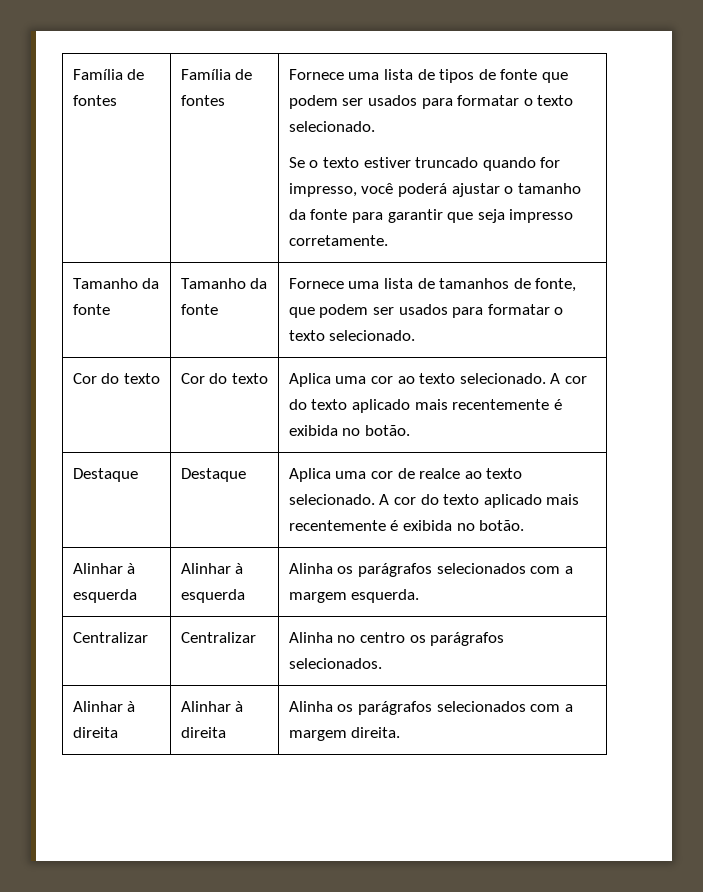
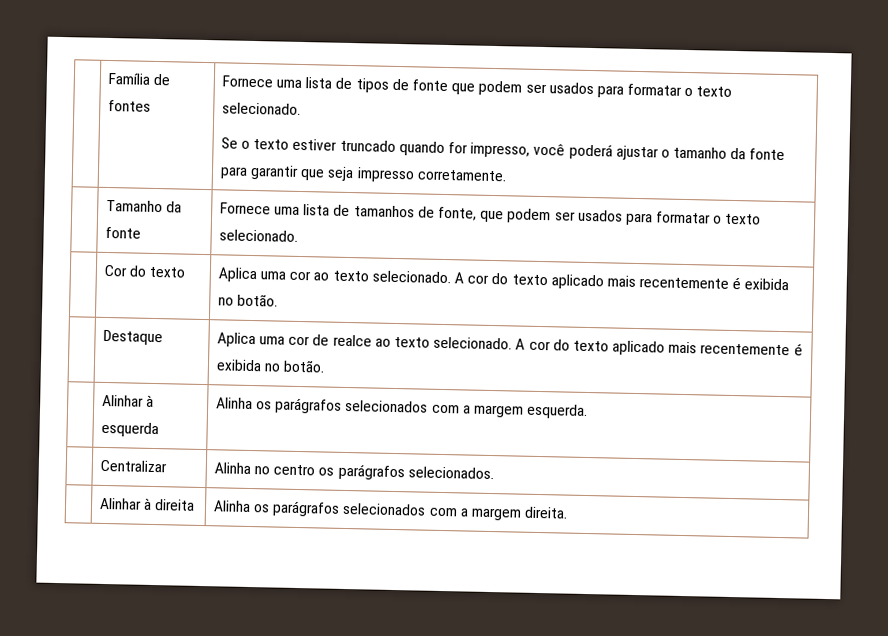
[72,69,145,80] [72,95,117,106] Família de fontes -> (107, 78) none
[72,278,160,289] [72,304,110,315] Tamanho da fonte -> (507, 175) none
[72,373,161,384] Cor do texto -> (298, 235) none
[72,468,138,482] Destaque -> (279, 300) none
[72,563,136,574] [72,589,137,603] Alinhar à esquerda -> (326, 366) none
[72,632,148,643] Centralizar -> (589, 411) none
[72,701,136,712] [72,727,118,738] Alinhar à direita -> (494, 473) none

